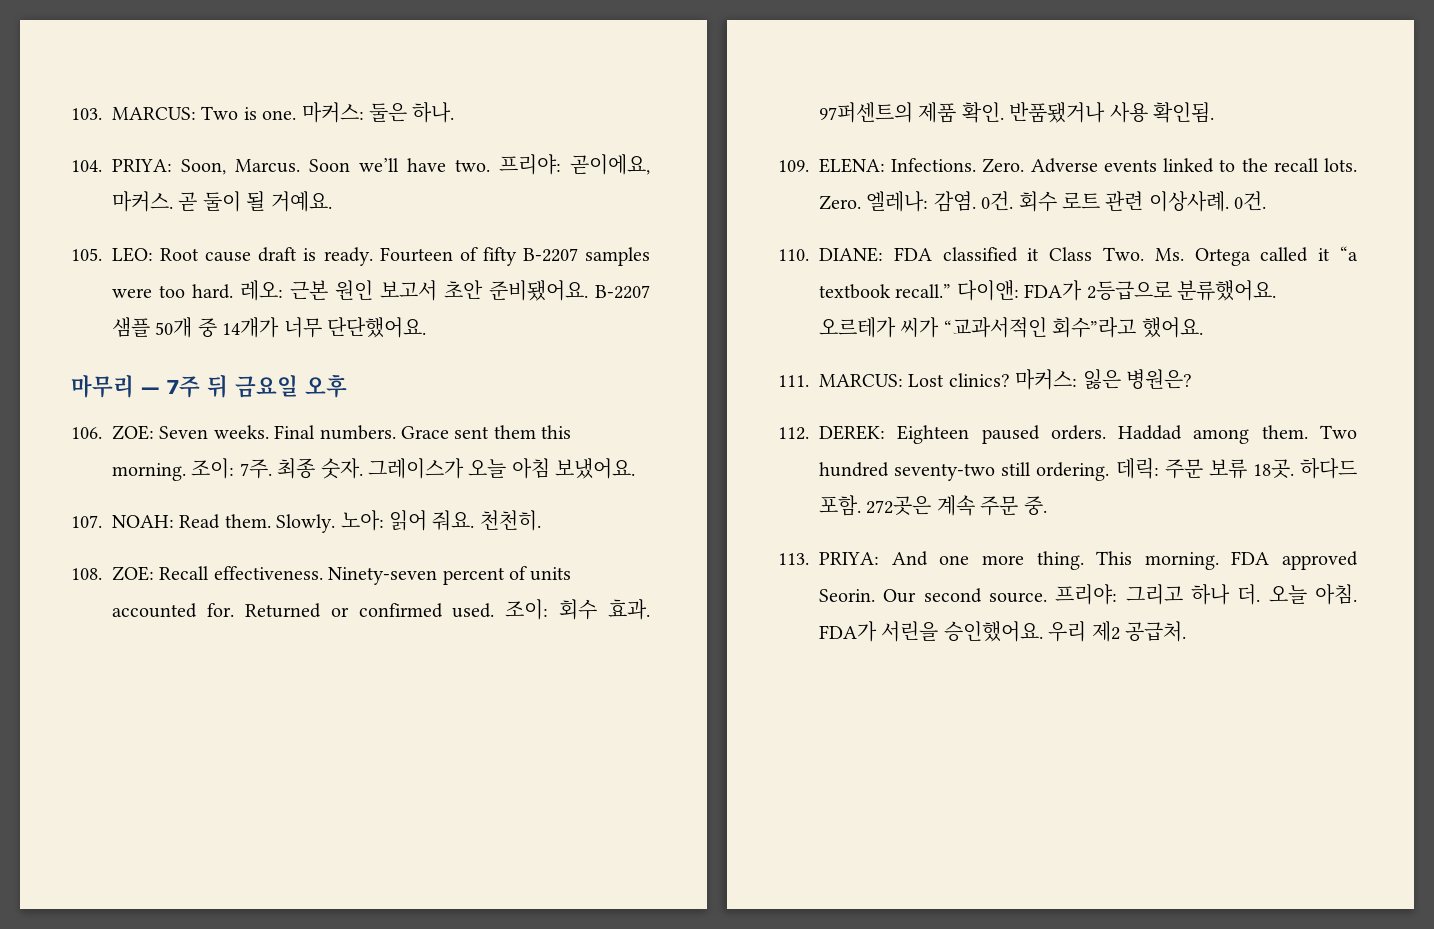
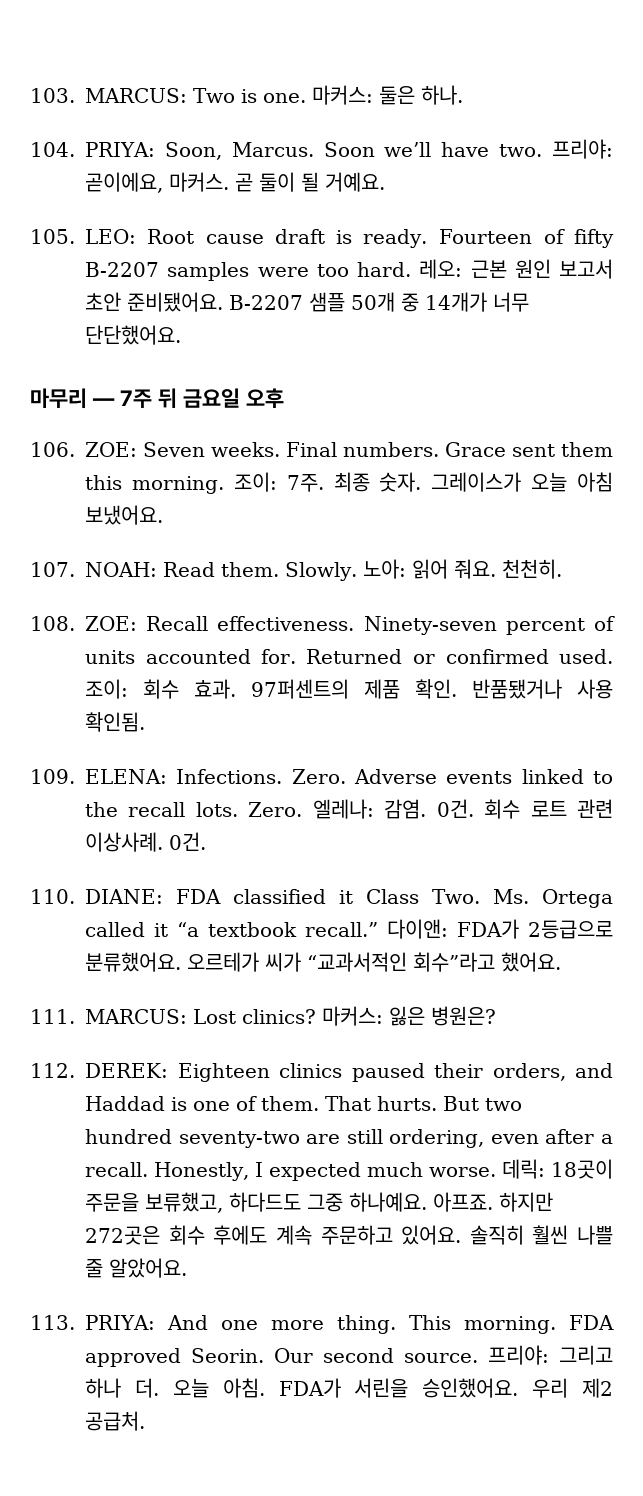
[981,425,1357,444] [819,458,1357,481] [819,495,1047,516] paused orders. Haddad among them. Two hundred seventy-two still ordering. 데릭: 주문 보류 18곳. 하다드 포함. 272곳은 계속 주문 중. -> [279,1063,613,1082] [85,1096,522,1111] [85,1129,613,1148] [85,1159,613,1181] [85,1192,553,1213] [85,1225,613,1245] [85,1258,187,1278] clinics paused their orders, and Haddad is one of them. That hurts. But two hundred seventy-two are still ordering, even after a recall. Honestly, I expected much worse. 데릭: 18곳이 주문을 보류했고, 하다드도 그중 하나예요. 아프죠. 하지만 272곳은 회수 후에도 계속 주문하고 있어요. 솔직히 훨씬 나쁠 줄 알았어요.

